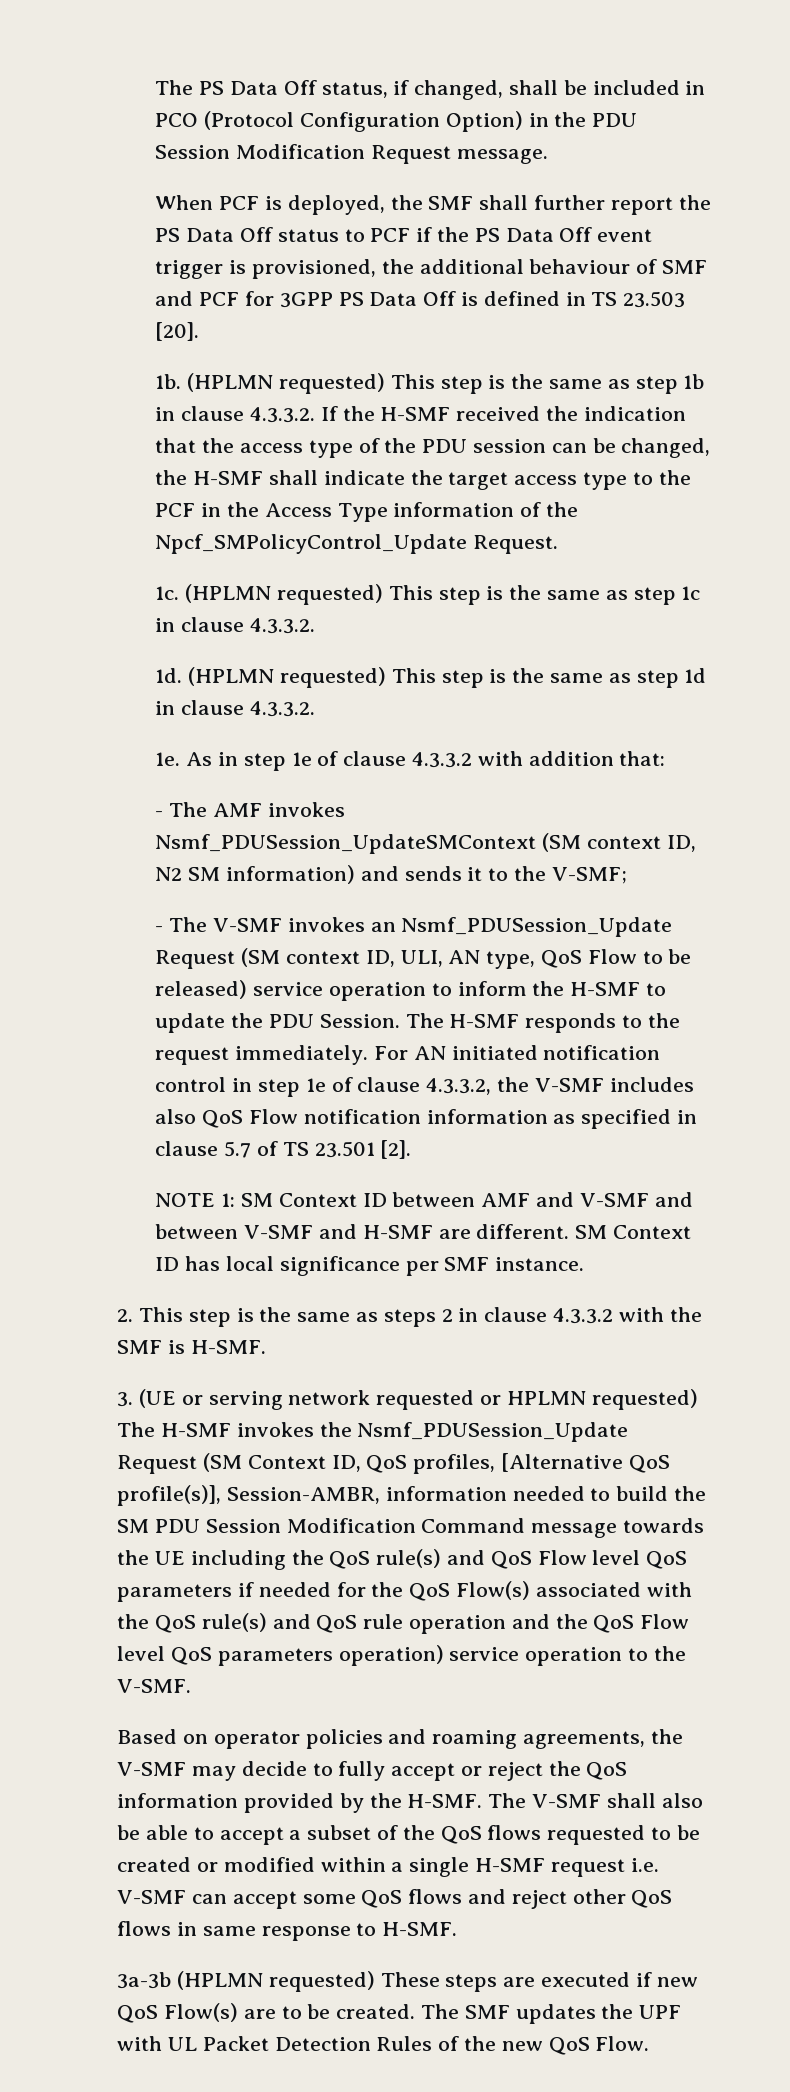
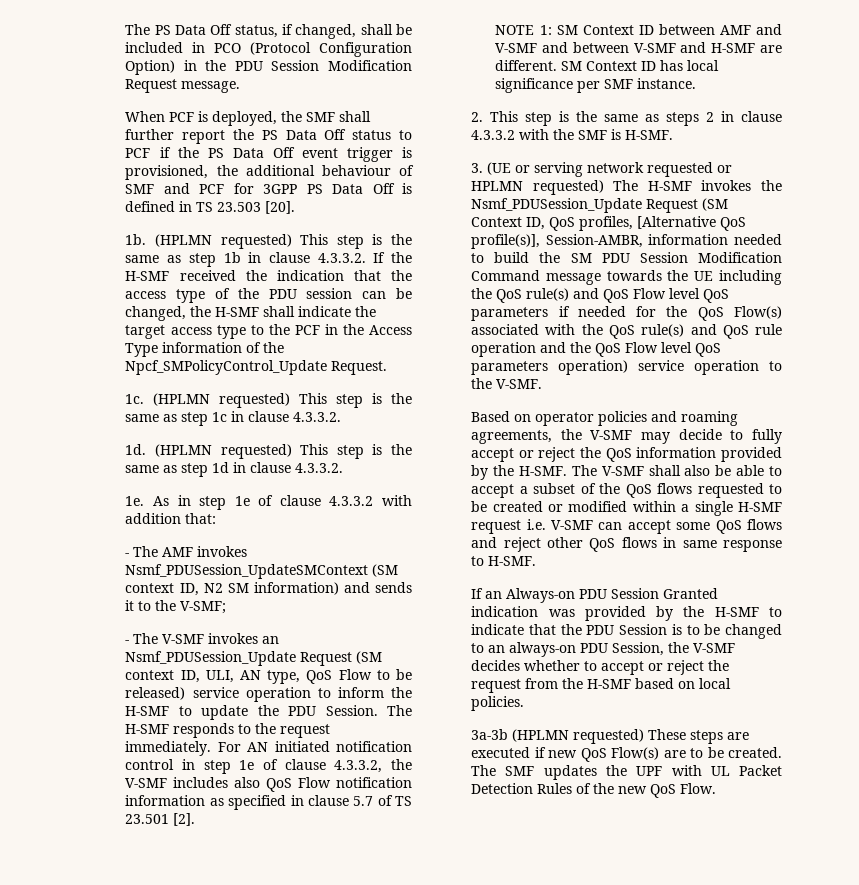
(458, 1929) none -> [471,588,719,603] [471,606,782,621] [471,624,782,639] [471,642,736,657] [471,660,730,675] [471,678,732,693] [471,696,525,711] // If an Always-on PDU Session Granted indication was provided by the H-SMF to indicate that the PDU Session is to be changed to an always-on PDU Session, the V-SMF decides whether to accept or reject the request from the H-SMF based on local policies.

